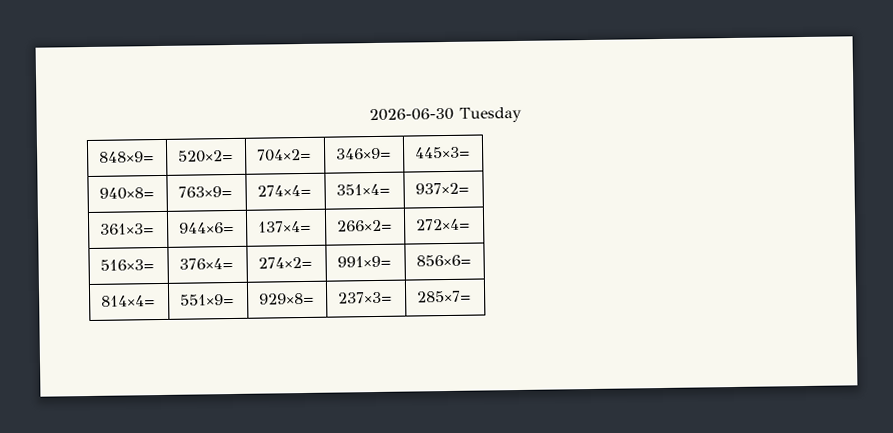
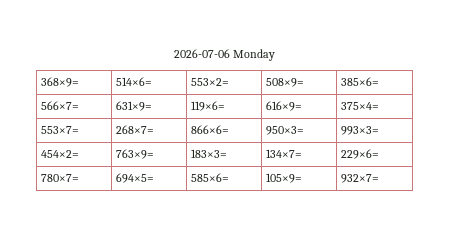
[368,106,522,123] [99,151,155,163] [178,149,234,163] [257,148,312,162] [336,147,392,160] [415,146,471,159] [99,187,155,200] [178,185,233,198] [257,184,312,197] [336,183,391,196] [415,182,470,195] [100,223,155,235] [179,221,235,234] [258,220,312,233] [337,219,393,232] [416,218,471,231] [100,259,155,271] [179,257,234,270] [258,256,313,269] [337,255,392,268] [416,254,472,267] [101,295,156,307] [180,293,235,306] [259,292,315,305] [338,291,393,304] [417,290,472,303] 2026-06-30 Tuesday // 848×9= | 520×2= | 704×2= | 346×9= | 445×3= // 940×8= | 763×9= | 274×4= | 351×4= | 937×2= // 361×3= | 944×6= | 137×4= | 266×2= | 272×4= // 516×3= | 376×4= | 274×2= | 991×9= | 856×6= // 814×4= | 551×9= | 929×8= | 237×3= | 285×7= -> [173,49,276,61] [41,77,80,87] [116,77,153,86] [191,78,230,86] [266,78,305,87] [341,77,380,86] [41,101,80,110] [116,101,153,111] [191,101,226,111] [266,101,303,111] [341,102,380,110] [41,126,80,134] [116,125,155,134] [191,125,230,134] [266,126,305,135] [341,126,380,135] [41,150,80,158] [116,149,155,159] [191,149,228,158] [266,149,303,158] [341,149,380,159] [41,174,80,182] [116,173,155,183] [191,173,230,182] [266,173,303,183] [341,174,380,183] 2026-07-06 Monday // 368×9= | 514×6= | 553×2= | 508×9= | 385×6= // 566×7= | 631×9= | 119×6= | 616×9= | 375×4= // 553×7= | 268×7= | 866×6= | 950×3= | 993×3= // 454×2= | 763×9= | 183×3= | 134×7= | 229×6= // 780×7= | 694×5= | 585×6= | 105×9= | 932×7=

